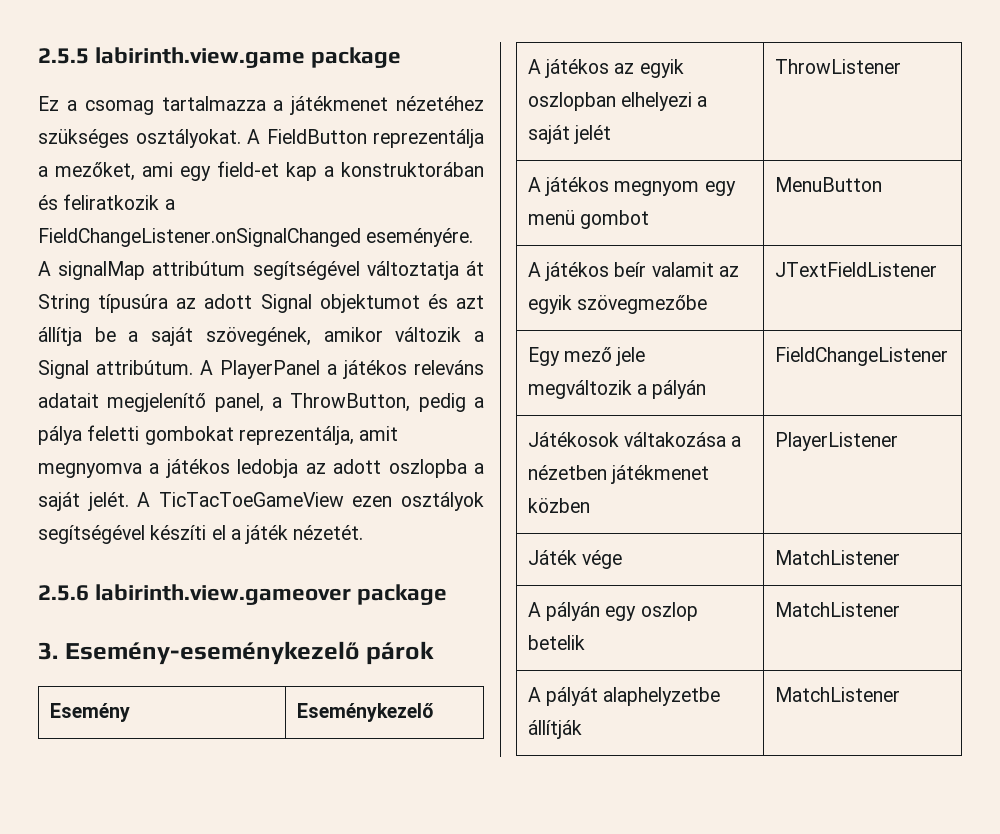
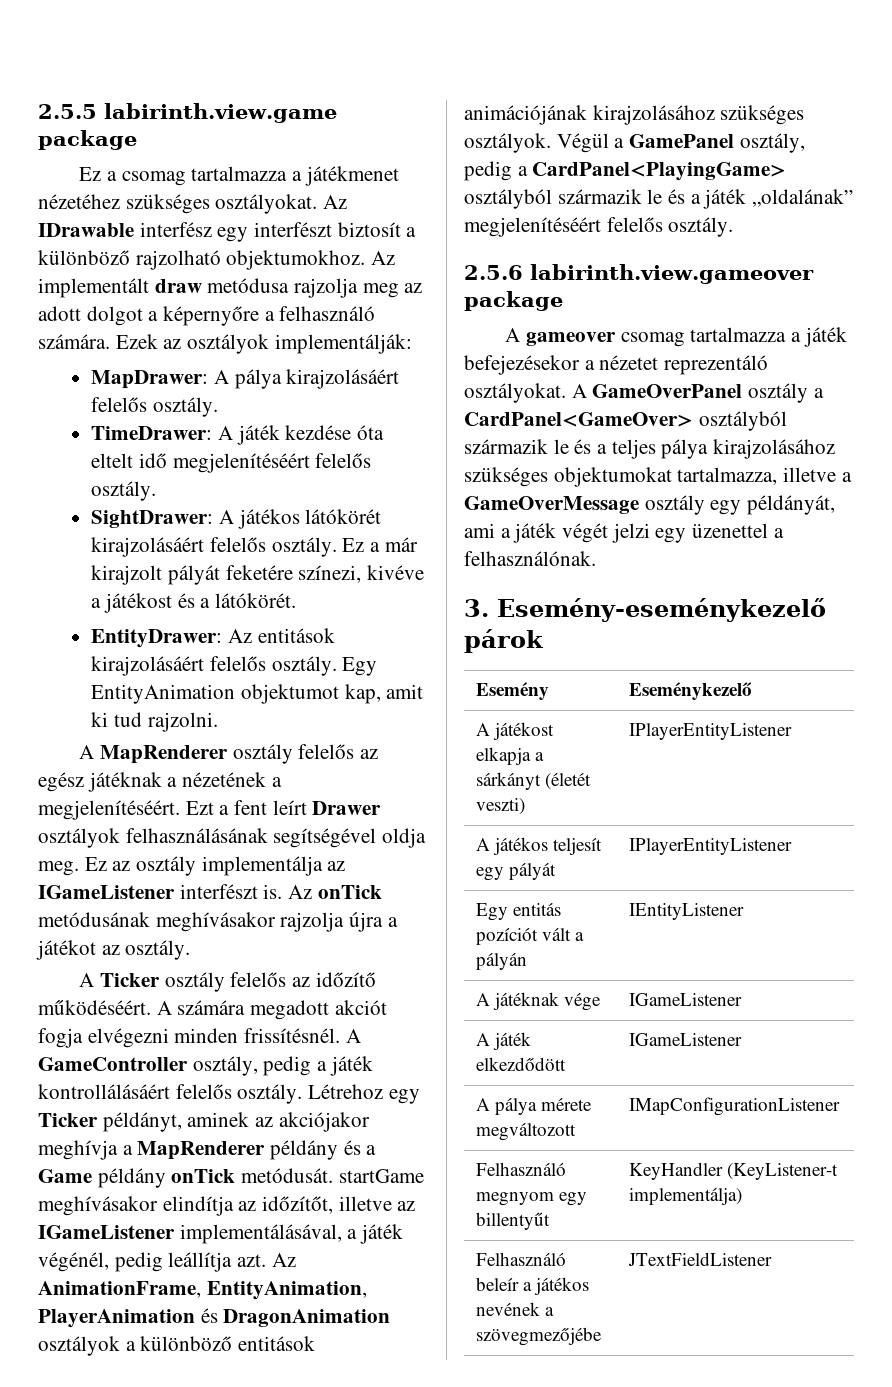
[247,129,484,148] [38,161,484,181] [38,194,175,210] [38,228,474,247] [38,261,484,280] [38,294,485,313] [38,327,484,346] [38,360,484,379] [38,393,484,412] [38,425,399,445] [38,459,485,478] [38,492,485,511] [38,525,364,544] [38,584,448,605] A FieldButton reprezentálja a mezőket, ami egy field-et kap a konstruktorában és feliratkozik a FieldChangeListener.onSignalChanged eseményére. A signalMap attribútum segítségével változtatja át String típusúra az adott Signal objektumot és azt állítja be a saját szövegének, amikor változik a Signal attribútum. A PlayerPanel a játékos releváns adatait megjelenítő panel, a ThrowButton, pedig a pálya feletti gombokat reprezentálja, amit megnyomva a játékos ledobja az adott oszlopba a saját jelét. A TicTacToeGameView ezen osztályok segítségével készíti el a játék nézetét. // 2.5.6 labirinth.view.gameover package -> [323,195,348,209] [38,222,417,242] [38,250,396,270] [38,278,423,298] [38,306,376,326] [38,334,412,354] [91,369,400,389] [91,397,218,417] [91,425,384,445] [91,453,372,473] [91,481,157,501] [91,509,382,529] [91,537,418,557] [91,565,424,585] [91,593,296,613] [91,628,335,648] [91,656,378,676] [91,684,424,704] [91,712,218,732] [79,744,378,764] [38,772,282,792] [38,800,382,820] [38,828,427,848] [38,856,346,876] [38,884,382,899] [38,912,398,932] [36,940,191,960] [79,972,376,992] [38,1000,387,1020] [38,1028,361,1048] [38,1056,373,1076] [38,1084,420,1104] [38,1112,370,1132] [38,1140,377,1160] [38,1168,424,1188] [38,1196,416,1216] [38,1224,404,1244] [38,1252,296,1272] [38,1281,367,1300] [38,1308,391,1328] [38,1336,316,1356] [464,105,805,125] [464,133,805,153] [464,161,787,181] [464,189,854,209] [464,217,734,237] [464,264,814,284] [464,291,563,311] [505,327,847,347] [464,355,769,375] [464,383,824,403] [464,411,787,431] [464,439,836,459] [464,467,852,487] [464,495,836,515] [464,523,784,543] [464,551,596,566] Az IDrawable interfész egy interfészt biztosít a különböző rajzolható objektumokhoz. Az implementált draw metódusa rajzolja meg az adott dolgot a képernyőre a felhasználó számára. Ezek az osztályok implementálják: // MapDrawer: A pálya kirajzolásáért felelős osztály. // TimeDrawer: A játék kezdése óta eltelt idő megjelenítéséért felelős osztály. // SightDrawer: A játékos látókörét kirajzolásáért felelős osztály. Ez a már kirajzolt pályát feketére színezi, kivéve a játékost és a látókörét. // EntityDrawer: Az entitások kirajzolásáért felelős osztály. Egy EntityAnimation objektumot kap, amit ki tud rajzolni. // A MapRenderer osztály felelős az egész játéknak a nézetének a megjelenítéséért. Ezt a fent leírt Drawer osztályok felhasználásának segítségével oldja meg. Ez az osztály implementálja az IGameListener interfészt is. Az onTick metódusának meghívásakor rajzolja újra a játékot az osztály. // A Ticker osztály felelős az időzítő működéséért. A számára megadott akciót fogja elvégezni minden frissítésnél. A GameController osztály, pedig a játék kontrollálásáért felelős osztály. Létrehoz egy Ticker példányt, aminek az akciójakor meghívja a MapRenderer példány és a Game példány onTick metódusát. startGame meghívásakor elindítja az időzítőt, illetve az IGameListener implementálásával, a játék végénél, pedig leállítja azt. Az AnimationFrame, EntityAnimation, PlayerAnimation és DragonAnimation osztályok a különböző entitások animációjának kirajzolásához szükséges osztályok. Végül a GamePanel osztály, pedig a CardPanel<PlayingGame> osztályból származik le és a játék „oldalának” megjelenítéséért felelős osztály. // 2.5.6 labirinth.view.gameover package // A gameover csomag tartalmazza a játék befejezésekor a nézetet reprezentáló osztályokat. A GameOverPanel osztály a CardPanel<GameOver> osztályból származik le és a teljes pálya kirajzolásához szükséges objektumokat tartalmazza, illetve a GameOverMessage osztály egy példányát, ami a játék végét jelzi egy üzenettel a felhasználónak.
[544,59,684,78] [527,92,708,111] [527,125,611,144] [774,59,901,74] [527,177,736,196] [527,210,649,229] [774,177,882,192] [527,262,739,281] [527,295,707,314] [774,262,937,277] [527,347,646,366] [527,380,707,399] [774,347,948,366] [527,432,742,447] [527,465,709,484] [527,498,590,513] [774,432,898,451] [527,550,577,565] játékos az egyik oszlopban elhelyezi a saját jelét | ThrowListener // A játékos megnyom egy menü gombot | MenuButton // A játékos beír valamit az egyik szövegmezőbe | JTextFieldListener // Egy mező jele megváltozik a pályán | FieldChangeListener // Játékosok váltakozása a nézetben játékmenet közben | PlayerListener // Játék -> [492,722,554,740] [475,747,544,765] [475,772,591,790] [475,798,525,815] [628,723,792,740] [475,837,603,855] [475,863,556,881] [628,838,792,855] [475,903,561,921] [475,928,585,945] [475,953,527,970] [628,903,744,920] [475,992,559,1010] játékost elkapja a sárkányt (életét veszti) | IPlayerEntityListener // A játékos teljesít egy pályát | IPlayerEntityListener // Egy entitás pozíciót vált a pályán | IEntityListener // A játéknak
[774,550,900,565] [527,602,698,621] [527,635,585,650] [774,602,900,617] [527,687,721,706] [527,720,582,739] [774,687,900,702] MatchListener // A pályán egy oszlop betelik | MatchListener // A pályát alaphelyzetbe állítják | MatchListener -> [628,993,742,1006] [475,1032,531,1050] [475,1057,566,1071] [628,1033,742,1046] [475,1098,593,1115] [475,1123,576,1141] [628,1097,840,1116] [475,1162,566,1176] [475,1192,587,1206] [475,1212,550,1230] [628,1162,838,1180] [628,1188,742,1205] [475,1252,566,1266] [475,1277,590,1295] [475,1302,554,1316] [475,1327,602,1346] [627,1252,772,1266] IGameListener // A játék elkezdődött | IGameListener // A pálya mérete megváltozott | IMapConfigurationListener // Felhasználó megnyom egy billentyűt | KeyHandler (KeyListener-t implementálja) // Felhasználó beleír a játékos nevének a szövegmezőjébe | JTextFieldListener

